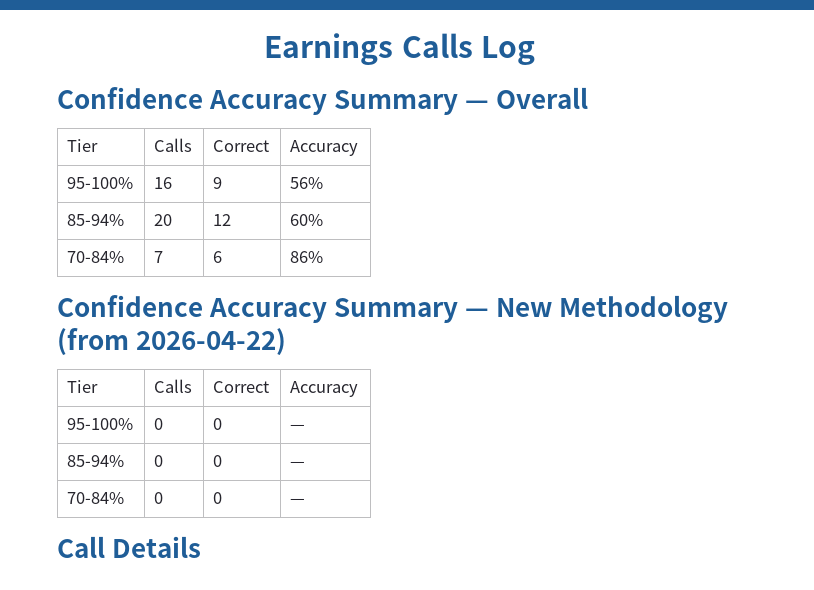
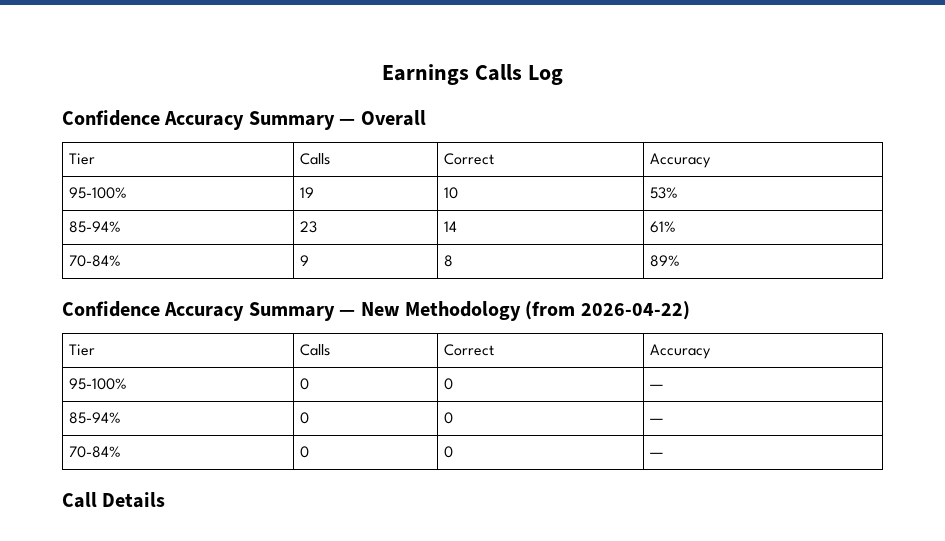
[154,177,173,189] [213,177,223,189] [290,177,324,189] [67,214,125,226] [154,214,173,226] [213,214,232,226] [290,214,324,226] [67,251,125,263] [154,251,164,263] [213,251,223,263] [290,251,324,263] 16 | 9 | 56% // 85-94% | 20 | 12 | 60% // 70-84% | 7 | 6 | 86% -> [300,187,315,198] [444,187,459,199] [650,187,679,199] [69,221,122,233] [300,221,318,233] [444,221,458,232] [650,221,677,233] [69,255,122,267] [300,255,310,266] [444,255,454,267] [650,255,681,267] 19 | 10 | 53% // 85-94% | 23 | 14 | 61% // 70-84% | 9 | 8 | 89%

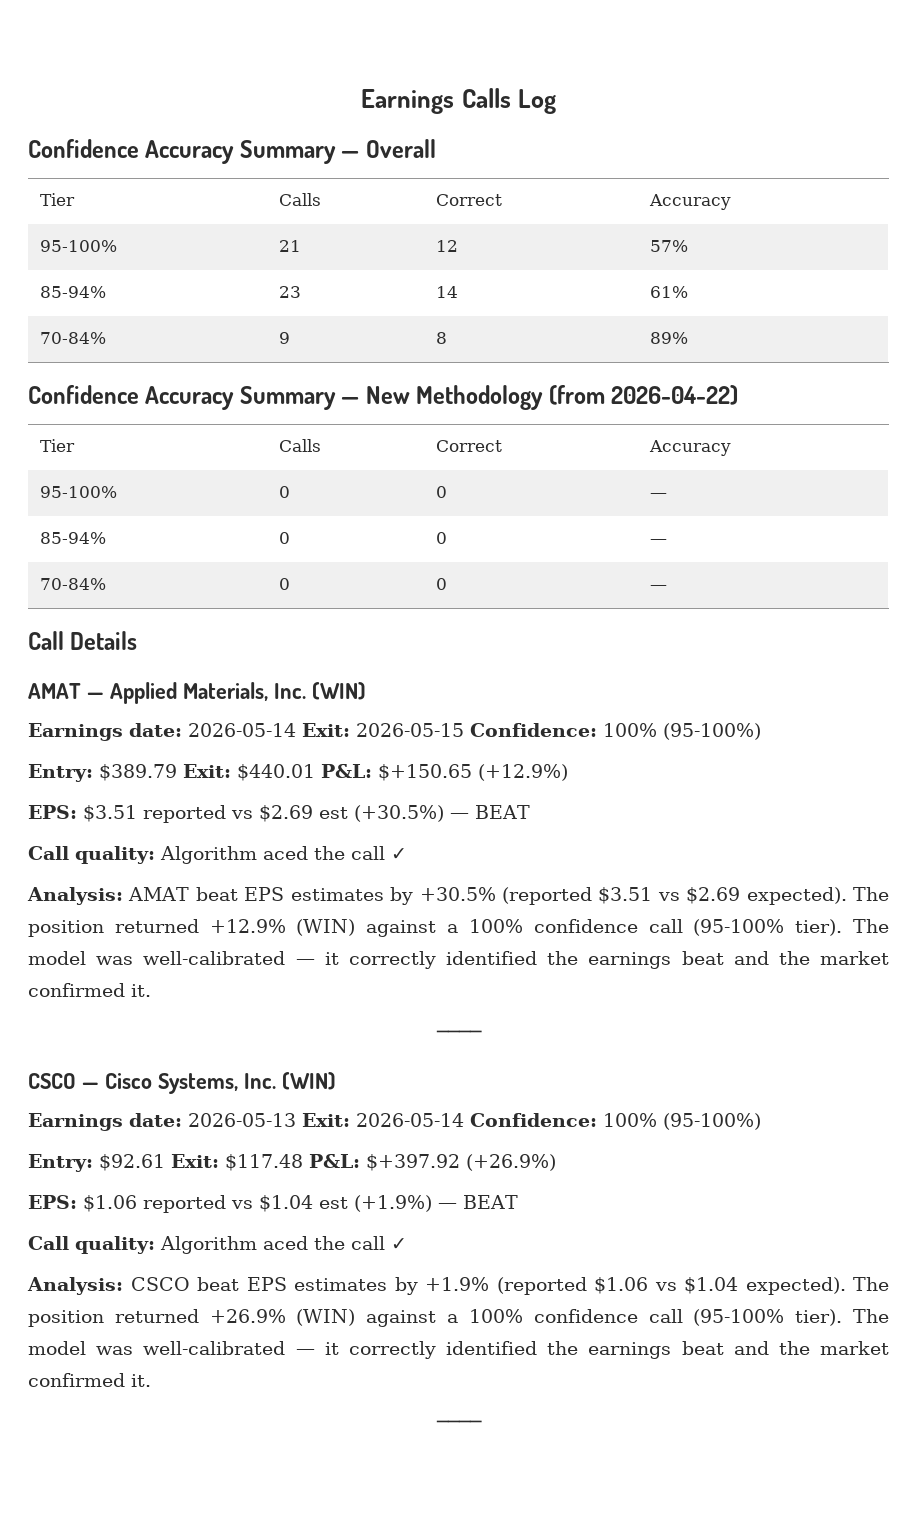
[300,187,315,198] [444,187,459,199] [650,187,679,199] 19 | 10 | 53% -> [278,240,301,252] [435,240,458,252] [649,240,688,252] 21 | 12 | 57%
(166, 500) none -> [28,682,366,704] [28,723,761,741] [28,764,568,782] [28,805,530,823] [28,846,407,864] [27,887,889,905] [28,919,890,937] [28,951,889,969] [28,983,151,997] [435,1030,482,1038] [28,1072,336,1094] [28,1113,761,1131] [28,1154,556,1172] [28,1195,518,1213] [28,1236,407,1254] [27,1277,889,1295] [28,1309,890,1327] [28,1341,889,1359] [28,1373,151,1387] [435,1420,482,1428] // AMAT — Applied Materials, Inc. (WIN) // Earnings date: 2026-05-14 Exit: 2026-05-15 Confidence: 100% (95-100%) // Entry: $389.79 Exit: $440.01 P&L: $+150.65 (+12.9%) // EPS: $3.51 reported vs $2.69 est (+30.5%) — BEAT // Call quality: Algorithm aced the call ✓ // Analysis: AMAT beat EPS estimates by +30.5% (reported $3.51 vs $2.69 expected). The position returned +12.9% (WIN) against a 100% confidence call (95-100% tier). The model was well-calibrated — it correctly identified the earnings beat and the market confirmed it. // ──── // CSCO — Cisco Systems, Inc. (WIN) // Earnings date: 2026-05-13 Exit: 2026-05-14 Confidence: 100% (95-100%) // Entry: $92.61 Exit: $117.48 P&L: $+397.92 (+26.9%) // EPS: $1.06 reported vs $1.04 est (+1.9%) — BEAT // Call quality: Algorithm aced the call ✓ // Analysis: CSCO beat EPS estimates by +1.9% (reported $1.06 vs $1.04 expected). The position returned +26.9% (WIN) against a 100% confidence call (95-100% tier). The model was well-calibrated — it correctly identified the earnings beat and the market confirmed it. // ────

